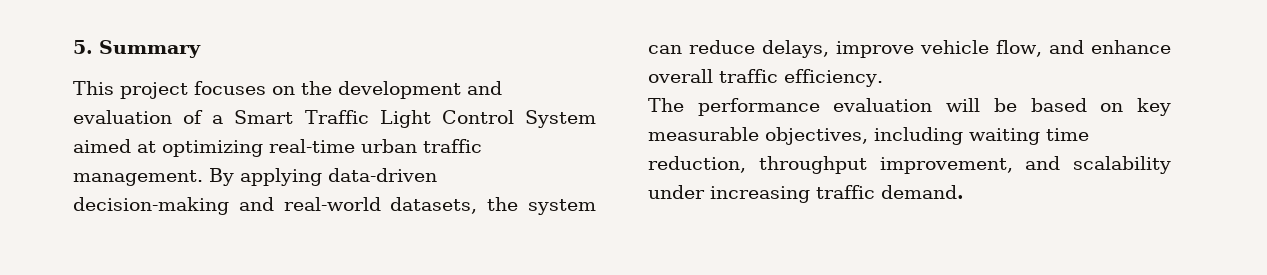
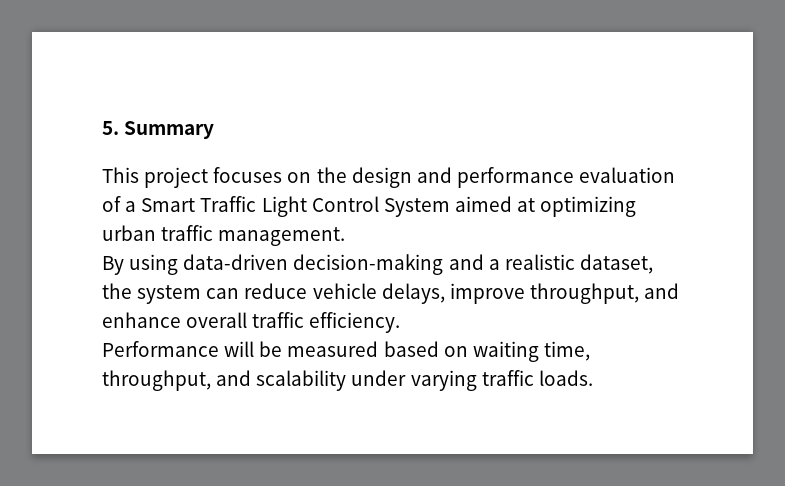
[338,81,502,99] development and -> [351,167,574,188] design and performance
[269,139,355,153] real-time -> (637, 206) none
[209,168,322,186] By applying -> [102,254,179,275] // By using
[283,197,478,214] real-world datasets, -> [488,254,653,274] a realistic dataset,
(756, 47) none -> [312,283,377,299] vehicle
[920,40,1043,57] vehicle flow, -> [529,283,639,304] throughput,
[648,98,933,116] The performance evaluation -> [102,341,219,357] Performance
(1017, 105) none -> [287,341,379,357] measured
[1137,98,1171,116] [648,127,1089,145] [648,156,1171,174] [648,185,964,203] key measurable objectives, including waiting time reduction, throughput improvement, and scalability under increasing traffic demand. -> [472,341,590,362] [102,370,593,391] waiting time, throughput, and scalability under varying traffic loads.

